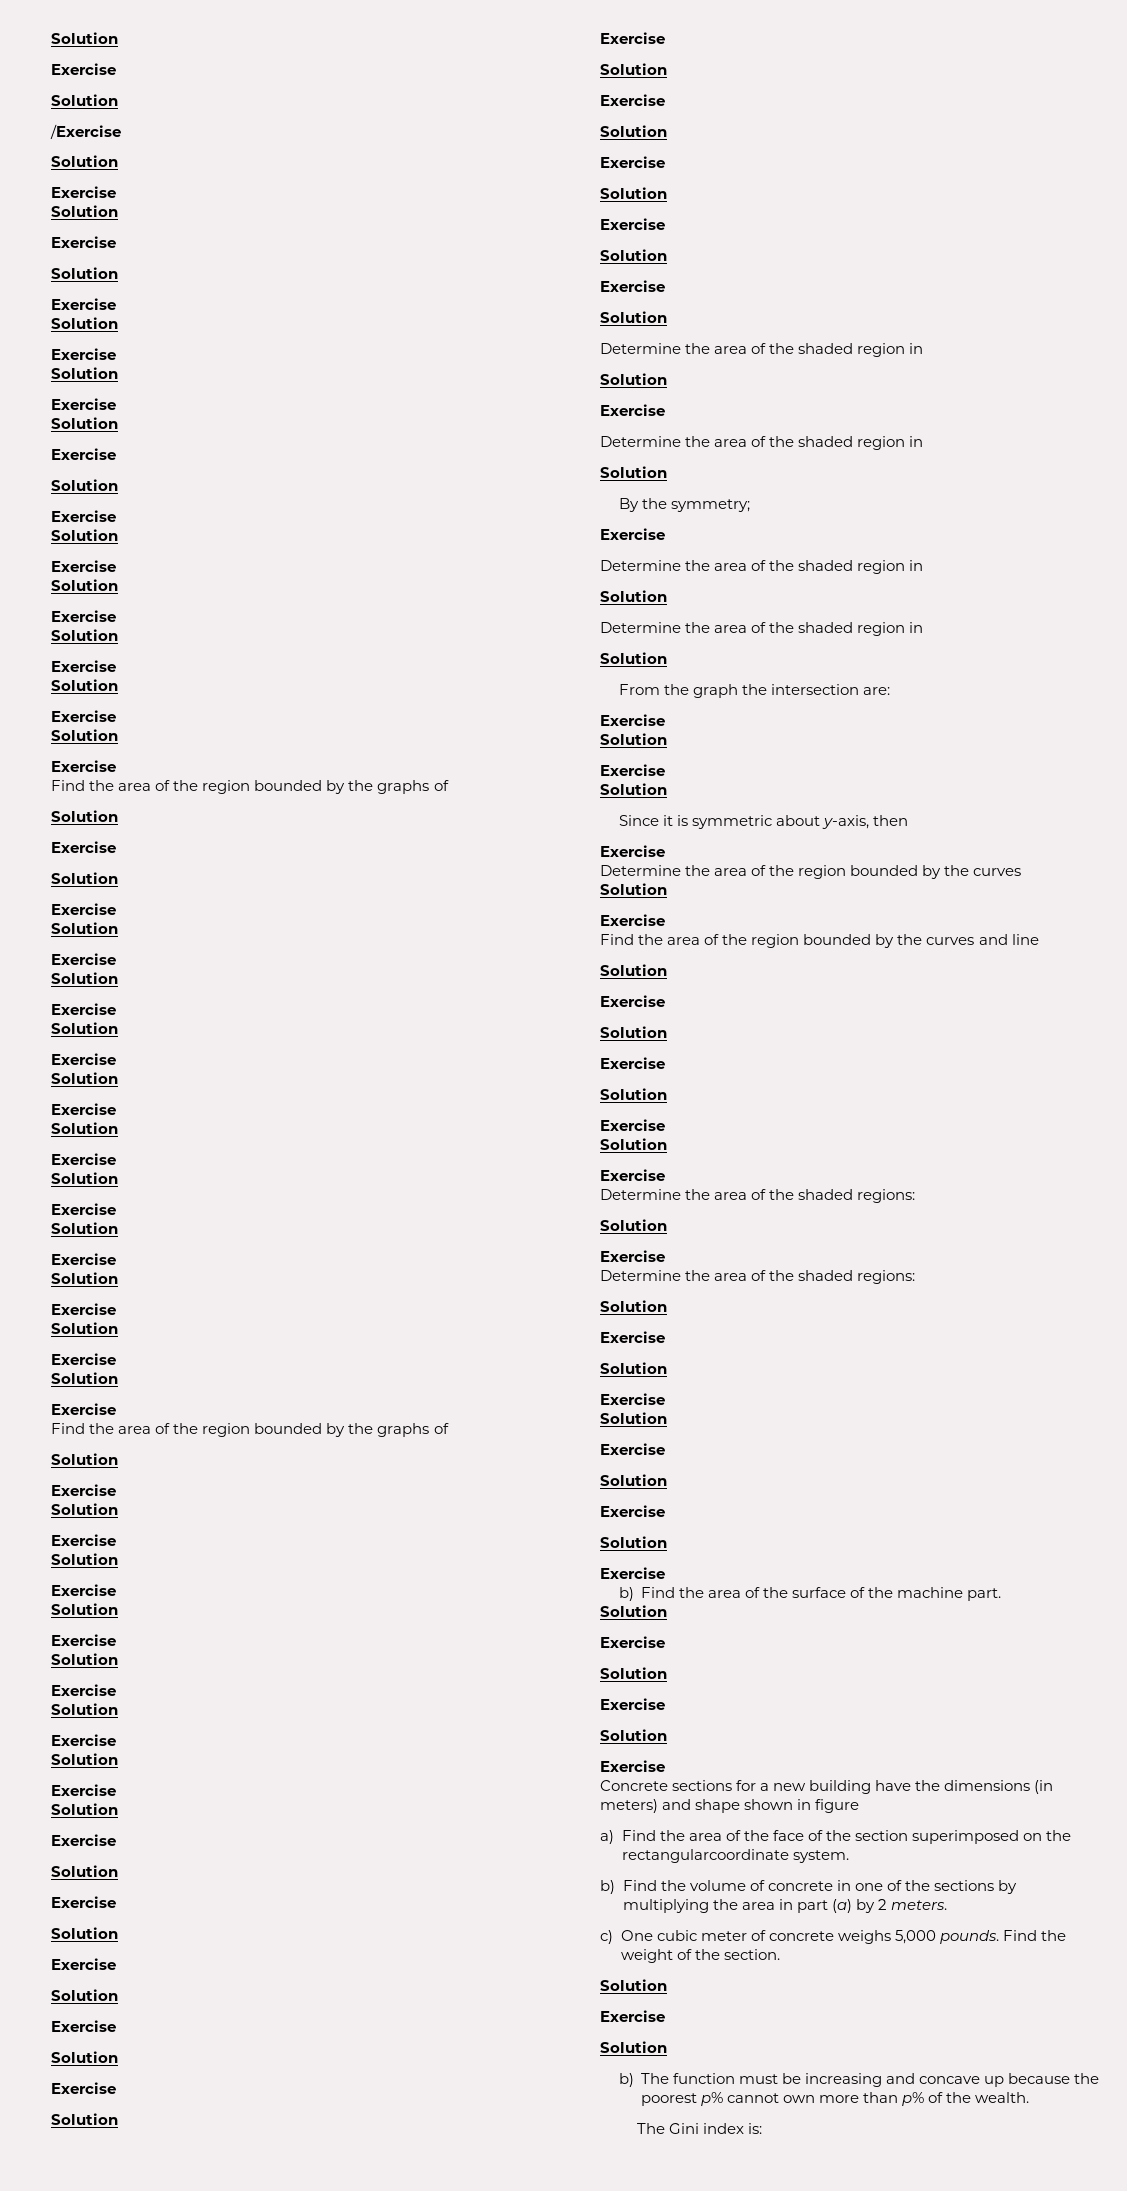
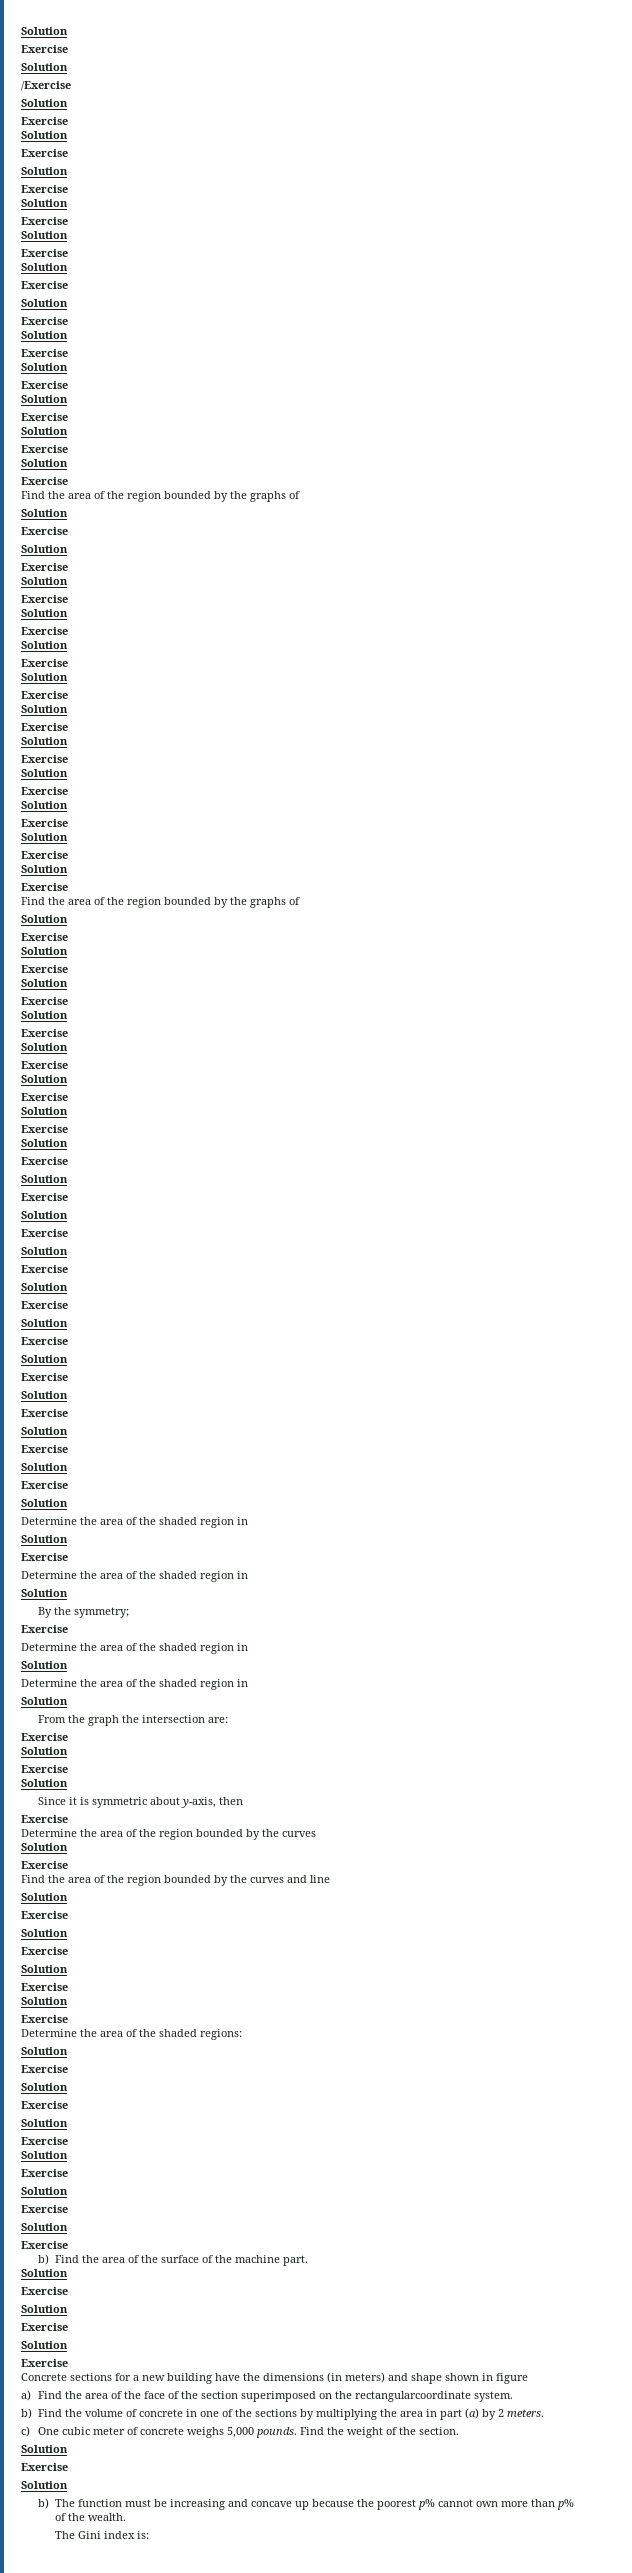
[600,1270,916,1284] // Determine the area of the shaded regions: -> (68, 2069) none

